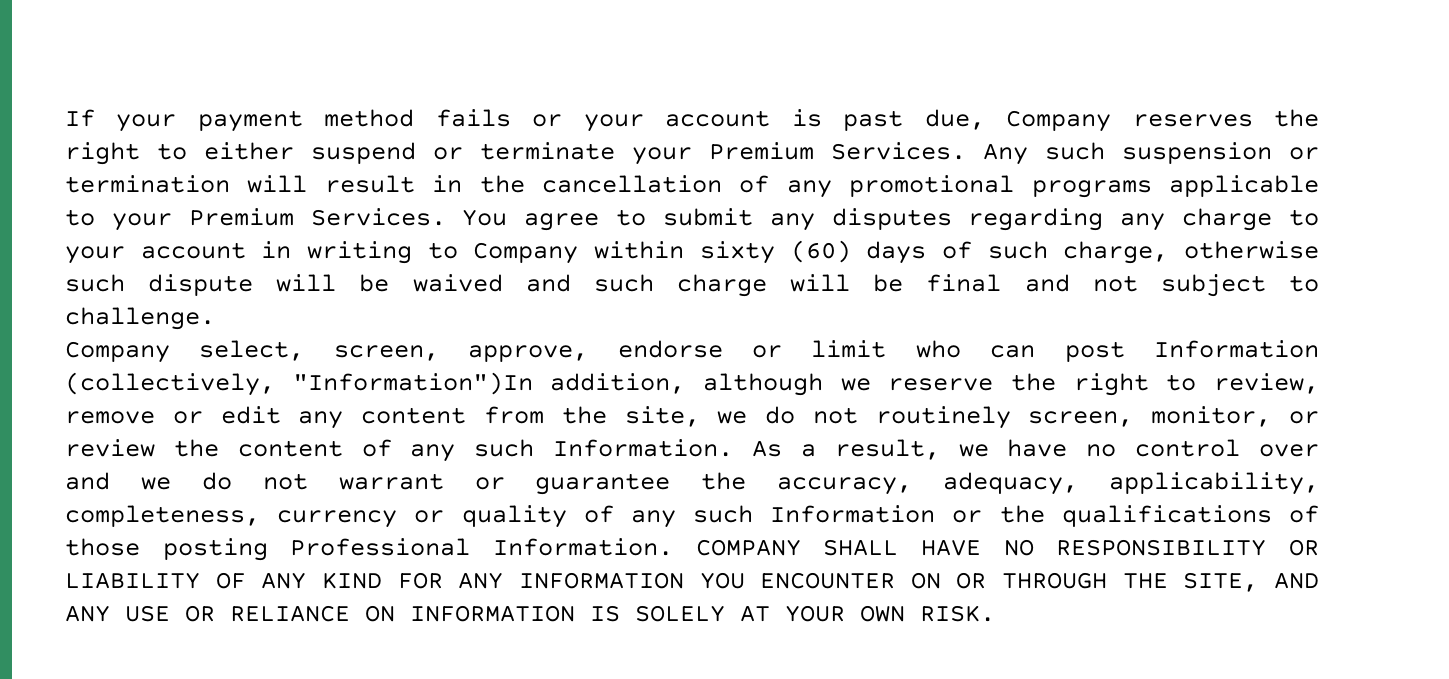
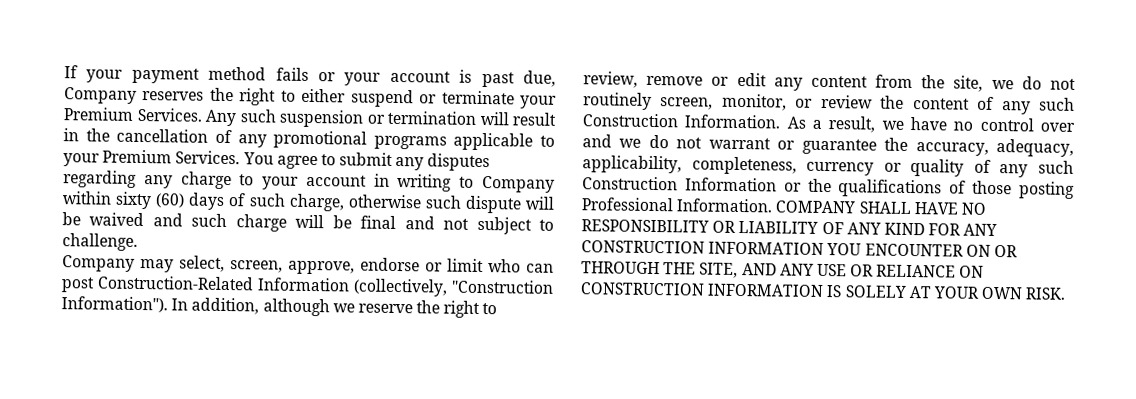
(170, 352) none -> [140,259,174,273] may
(1125, 351) none -> [97,275,254,291] Construction-Related
[292,372,533,395] "Information")In -> [451,279,554,294] [61,296,189,313] "Construction Information"). In
(535, 448) none -> [582,113,679,128] Construction
(754, 514) none -> [582,176,678,191] Construction
(504, 580) none -> [581,240,705,254] CONSTRUCTION
(395, 613) none -> [580,282,705,296] CONSTRUCTION

